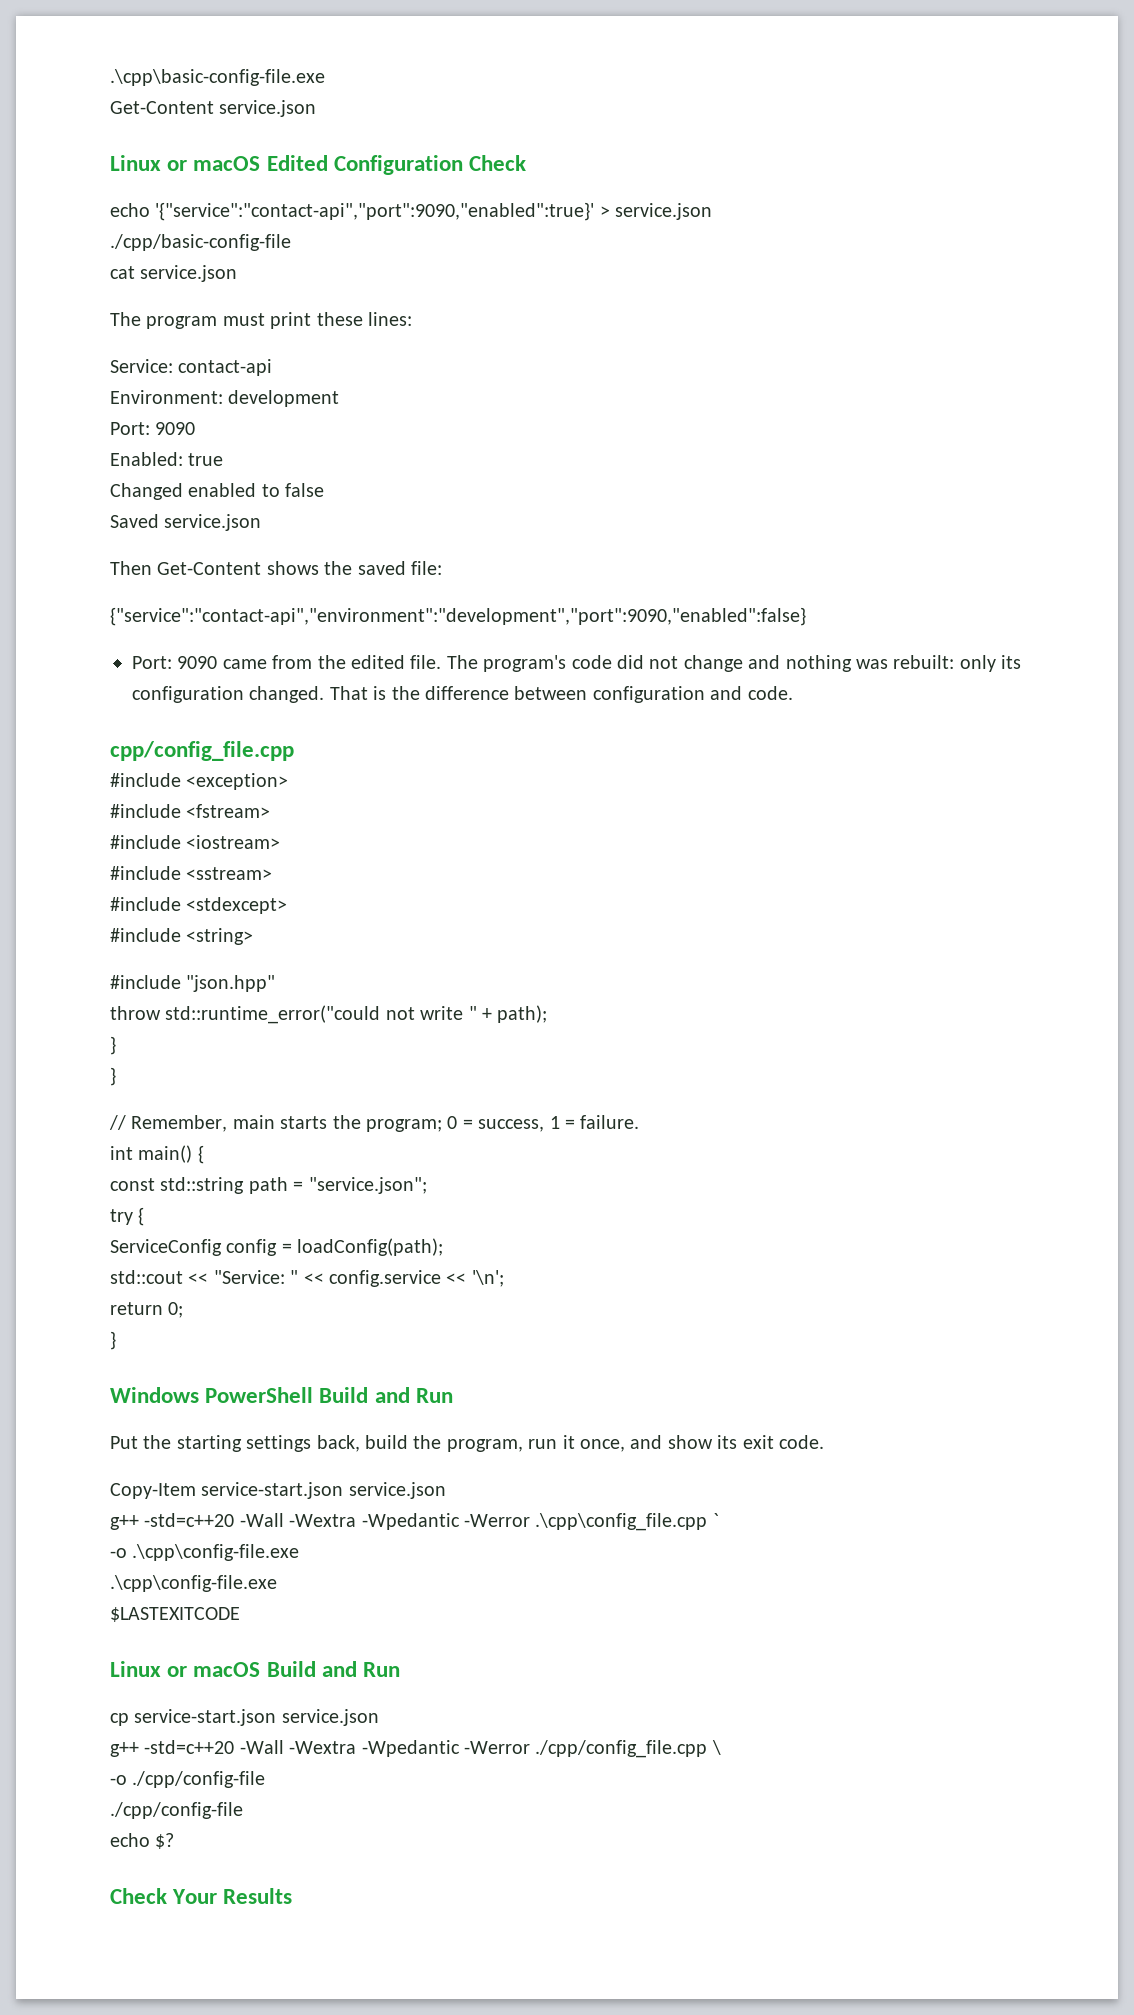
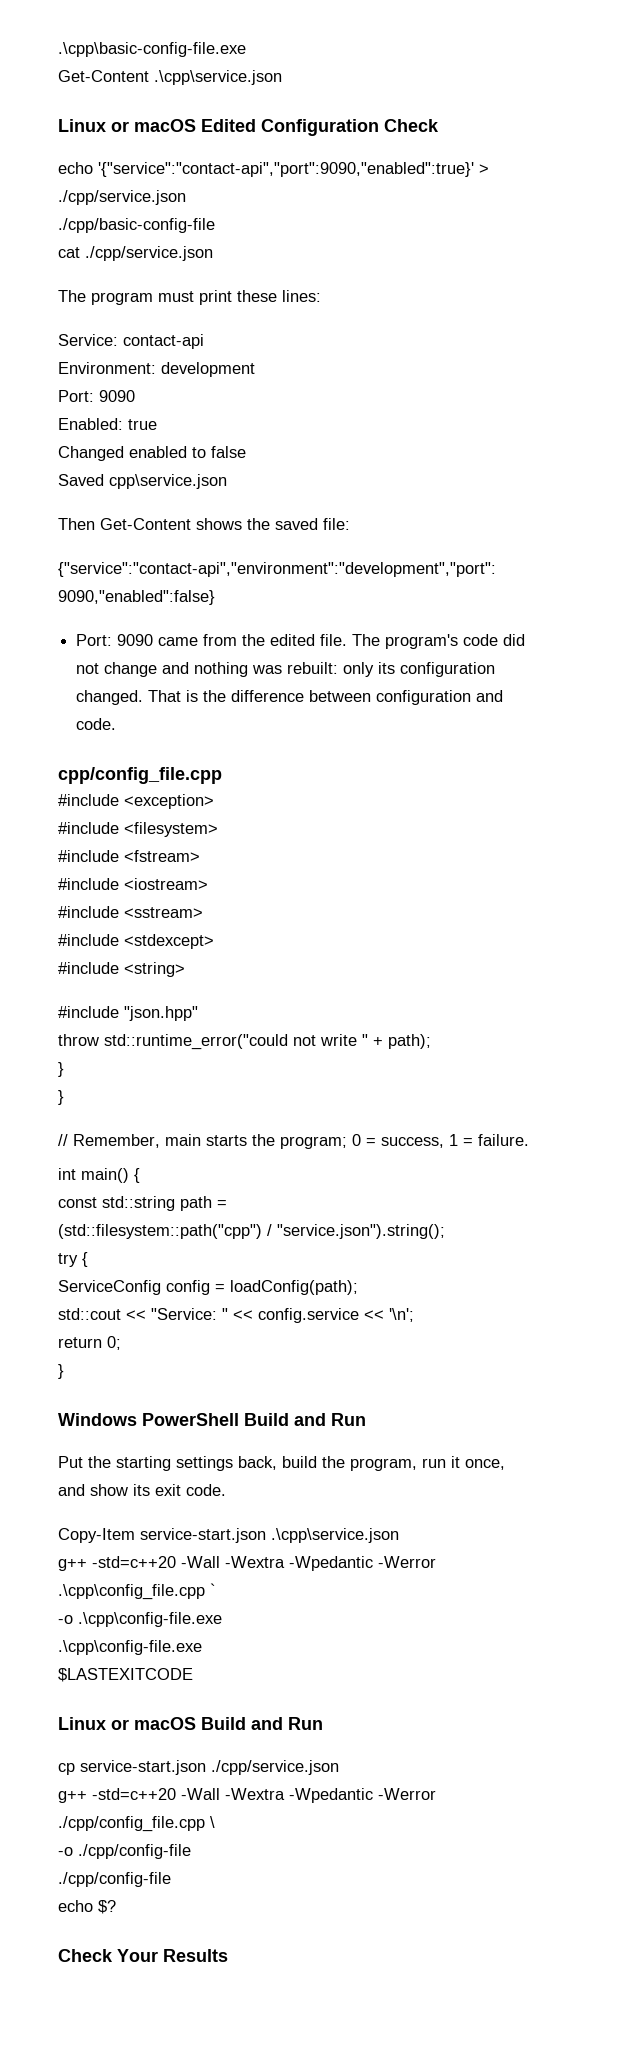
[219,100,317,117] service.json -> [154,70,282,85] .\cpp\service.json
[615,203,713,220] service.json -> [58,190,186,205] ./cpp/service.json
[140,265,238,282] service.json -> [85,246,213,261] ./cpp/service.json
[164,514,262,531] service.json -> [109,474,227,489] cpp\service.json
(289, 781) none -> [58,822,218,837] // #include <filesystem>
[308,1177,427,1194] "service.json"; -> [58,1224,445,1239] // (std::filesystem::path("cpp") / "service.json").string();
[348,1482,446,1499] service.json -> [271,1528,399,1543] .\cpp\service.json
[281,1709,379,1726] service.json -> [211,1760,339,1775] ./cpp/service.json

